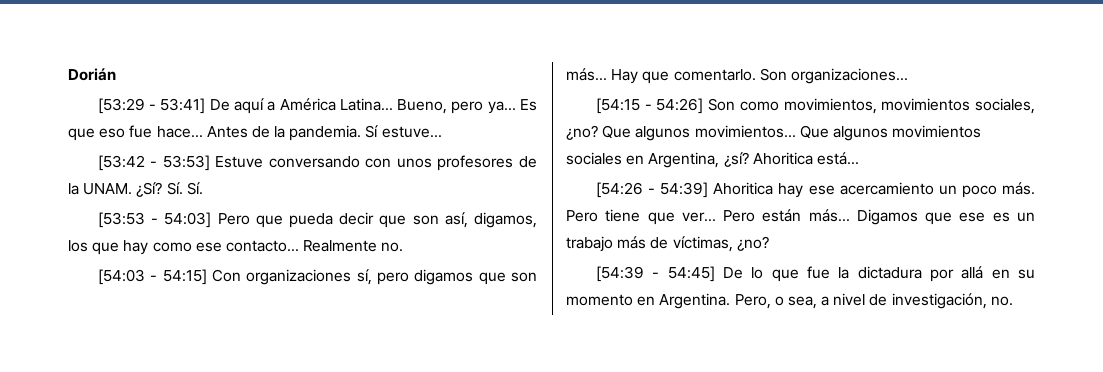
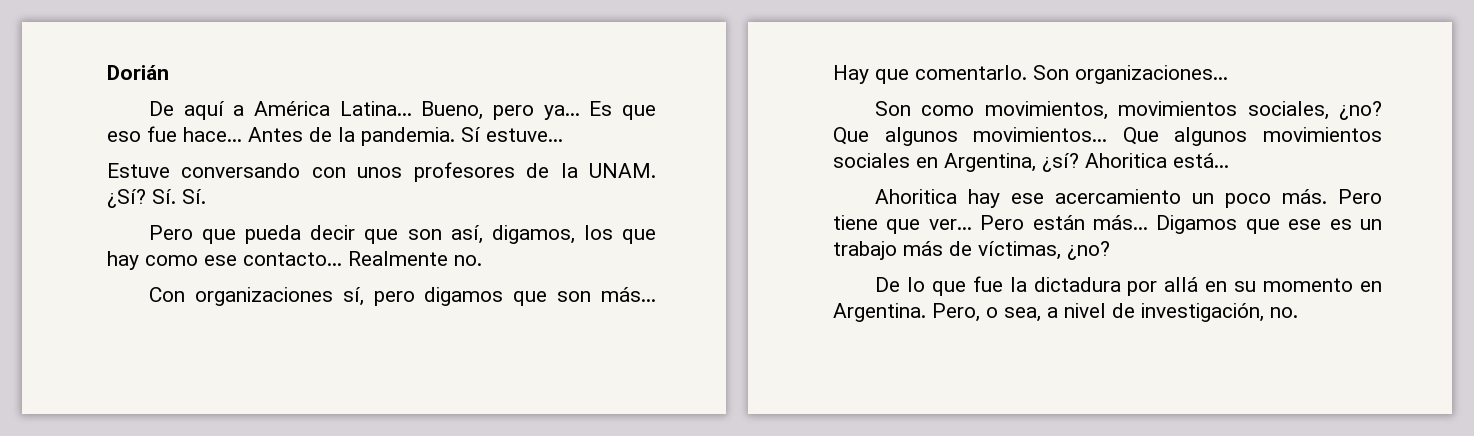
[97,98,206,114] [53:29 - 53:41] -> (169, 72) none
[97,155,210,171] [53:42 - 53:53] -> (563, 135) none
[97,212,212,228] [53:53 - 54:03] -> (206, 196) none
[97,269,207,285] [54:03 - 54:15] -> (482, 260) none
[595,98,704,114] [54:15 - 54:26] -> (1228, 74) none
[595,182,709,198] [54:26 - 54:39] -> (1229, 160) none
[595,266,715,282] [54:39 - 54:45] -> (1110, 250) none

